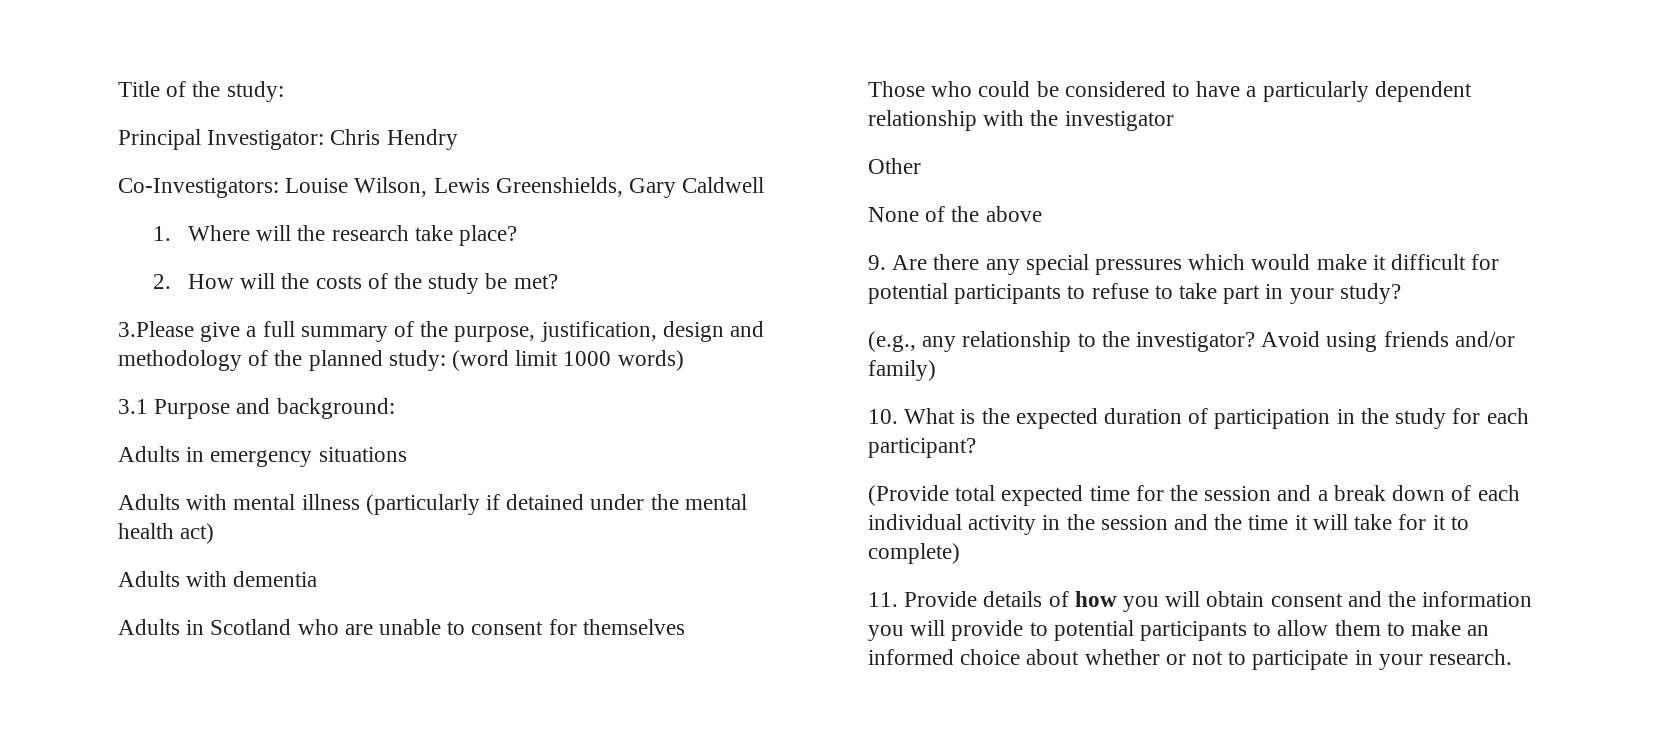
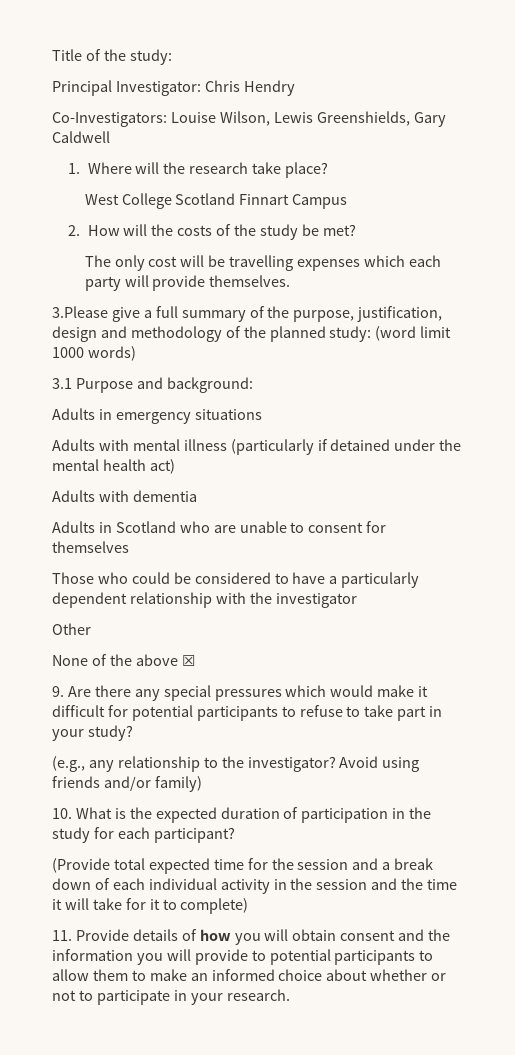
(517, 235) none -> [84,193,348,209] // West College Scotland Finnart Campus
(558, 281) none -> [84,255,441,271] [84,275,291,291] // The only cost will be travelling expenses which each party will provide themselves.
(1042, 214) none -> [181,655,195,666] ☒

